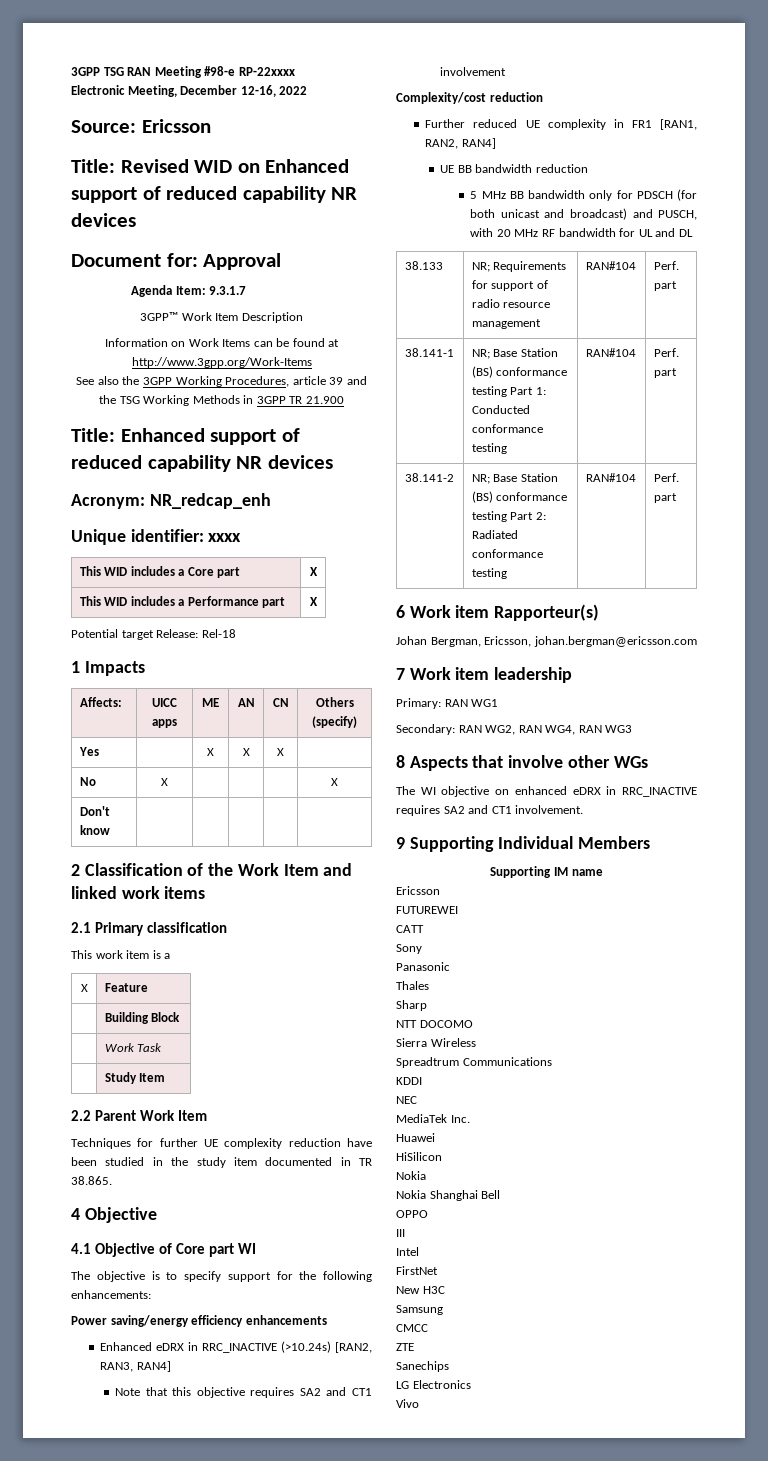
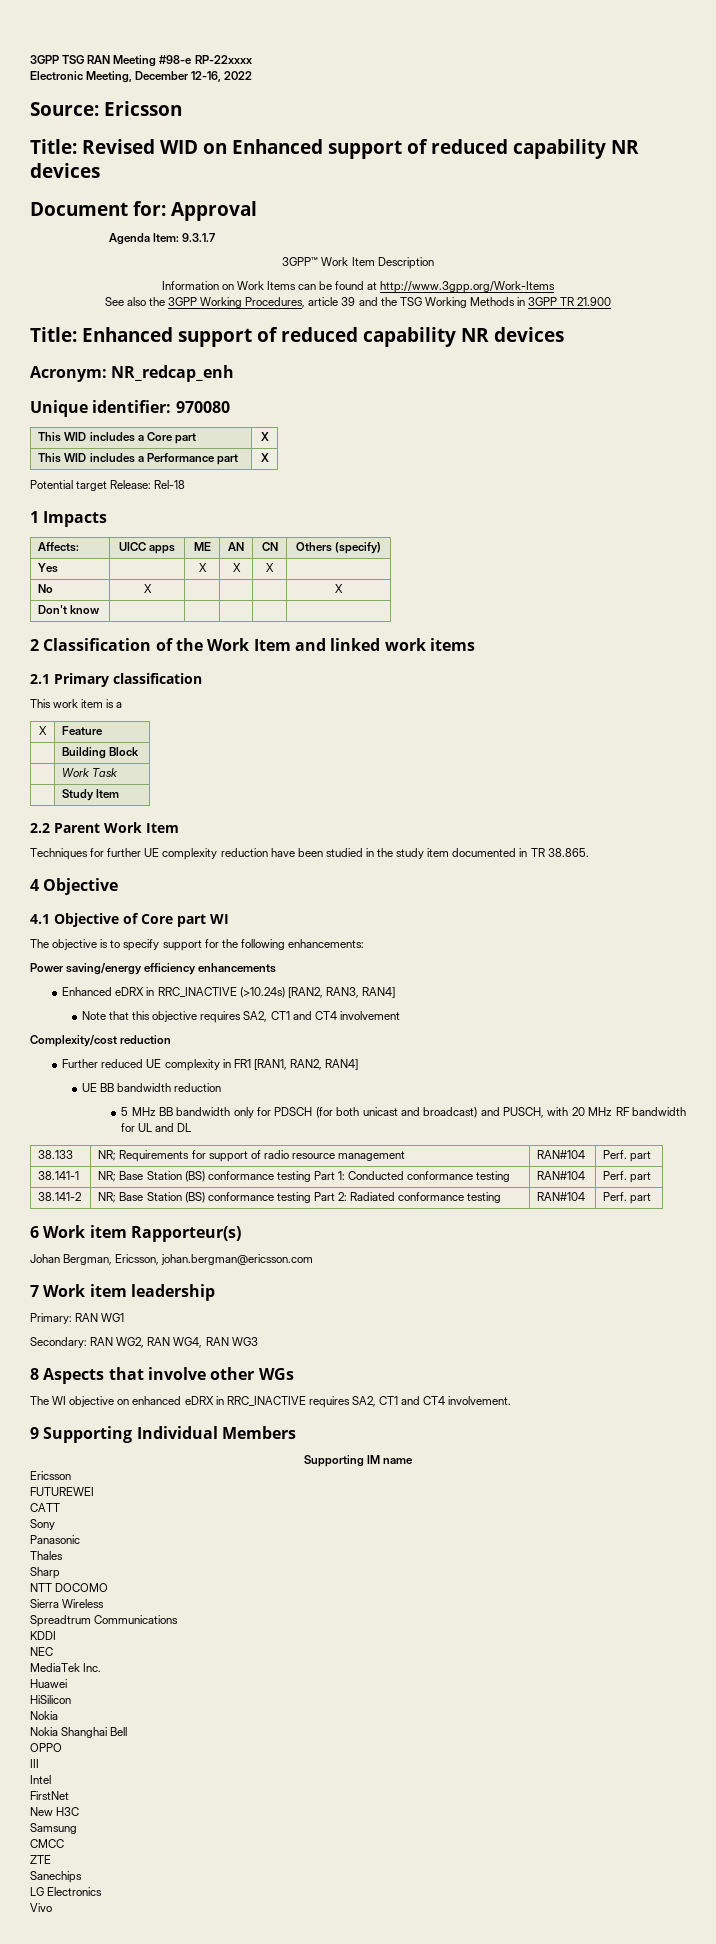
[208,533,242,542] xxxx -> [175,401,230,413] 970080
[299,1387,372,1396] SA2 and CT1 -> [243,1011,337,1022] SA2, CT1 and CT4
[443,805,512,814] SA2 and CT1 -> [351,1396,446,1407] SA2, CT1 and CT4

